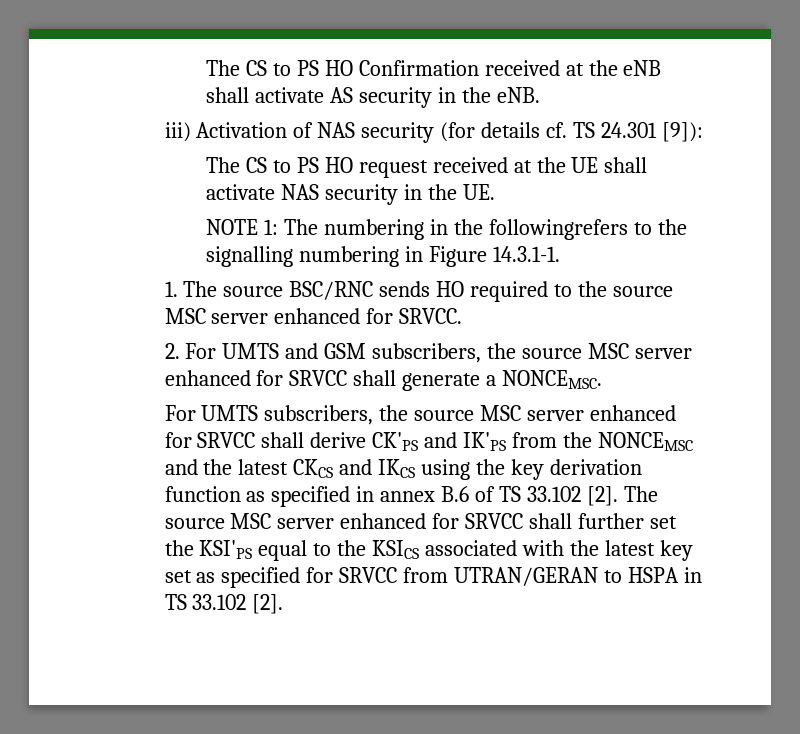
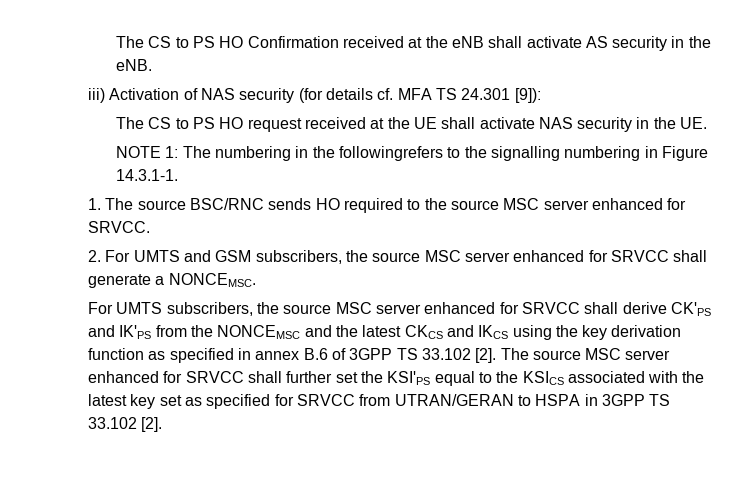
(568, 130) none -> [397,88,432,100] MFA
(496, 494) none -> [349,348,393,360] 3GPP
(702, 575) none -> [601,394,645,406] 3GPP

